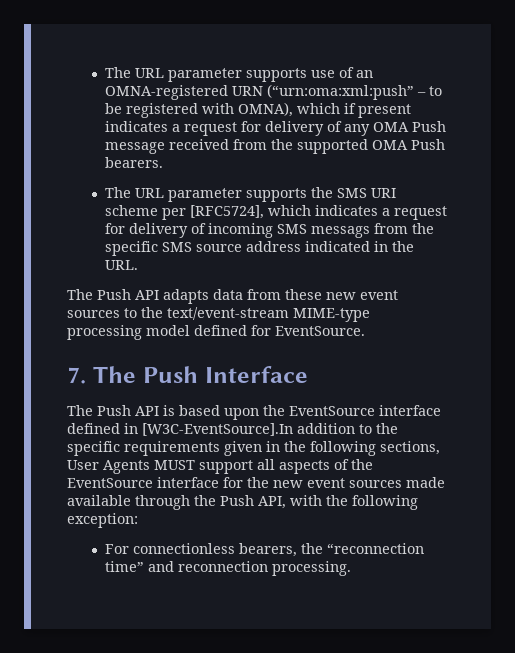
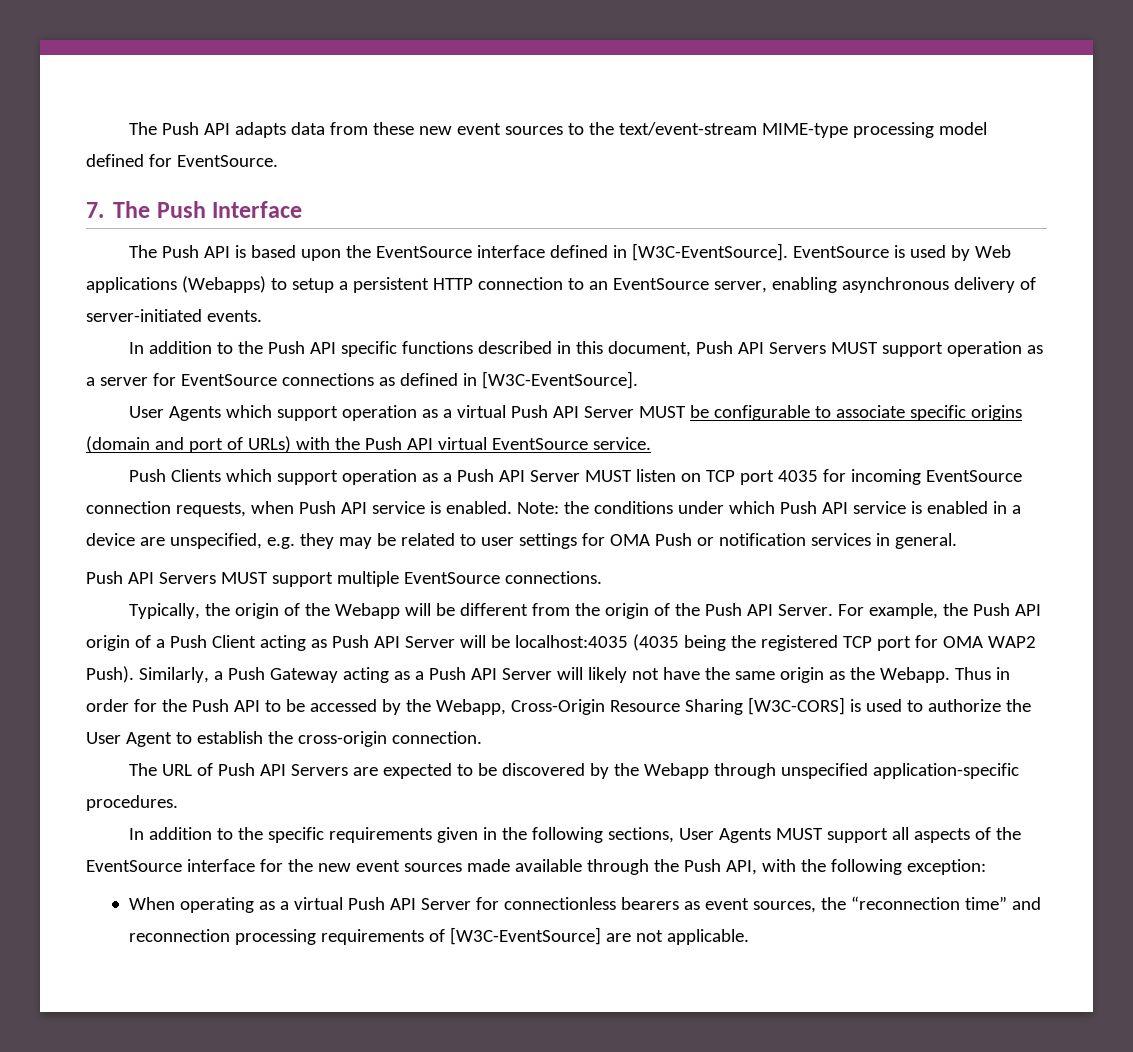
[104,67,373,82] [104,84,442,100] [104,102,411,118] [104,121,446,136] [104,139,445,154] [104,157,163,168] [104,187,396,202] [104,205,447,220] [104,223,434,238] [104,241,414,256] [104,260,138,270] [67,289,93,300] The URL parameter supports use of an OMNA-registered URN (“urn:oma:xml:push” – to be registered with OMNA), which if present indicates a request for delivery of any OMA Push message received from the supported OMA Push bearers. // The URL parameter supports the SMS URI scheme per [RFC5724], which indicates a request for delivery of incoming SMS messags from the specific SMS source address indicated in the URL. // The -> [128,122,157,135] The
[142,423,293,436] [W3C-EventSource].In -> [631,243,1011,261] [86,276,1036,293] [86,309,262,322] [128,341,1043,357] [86,371,638,389] [128,405,1022,421] [86,436,651,453] [128,469,1022,485] [86,501,1021,517] [86,533,957,549] [86,571,602,587] [128,603,1041,619] [86,634,1036,651] [86,666,1010,683] [86,697,1031,715] [86,731,482,747] [128,763,1019,779] [86,795,178,811] [128,828,144,840] [W3C-EventSource]. EventSource is used by Web applications (Webapps) to setup a persistent HTTP connection to an EventSource server, enabling asynchronous delivery of server-initiated events. // In addition to the Push API specific functions described in this document, Push API Servers MUST support operation as a server for EventSource connections as defined in [W3C-EventSource]. // User Agents which support operation as a virtual Push API Server MUST be configurable to associate specific origins (domain and port of URLs) with the Push API virtual EventSource service. // Push Clients which support operation as a Push API Server MUST listen on TCP port 4035 for incoming EventSource connection requests, when Push API service is enabled. Note: the conditions under which Push API service is enabled in a device are unspecified, e.g. they may be related to user settings for OMA Push or notification services in general. // Push API Servers MUST support multiple EventSource connections. // Typically, the origin of the Webapp will be different from the origin of the Push API Server. For example, the Push API origin of a Push Client acting as Push API Server will be localhost:4035 (4035 being the registered TCP port for OMA WAP2 Push). Similarly, a Push Gateway acting as a Push API Server will likely not have the same origin as the Webapp. Thus in order for the Push API to be accessed by the Webapp, Cross-Origin Resource Sharing [W3C-CORS] is used to authorize the User Agent to establish the cross-origin connection. // The URL of Push API Servers are expected to be discovered by the Webapp through unspecified application-specific procedures. // In
[104,543,297,557] For connectionless bearers, -> [128,897,816,913] When operating as a virtual Push API Server for connectionless bearers as event sources,
[271,561,351,576] processing. -> [234,927,749,945] processing requirements of [W3C-EventSource] are not applicable.

